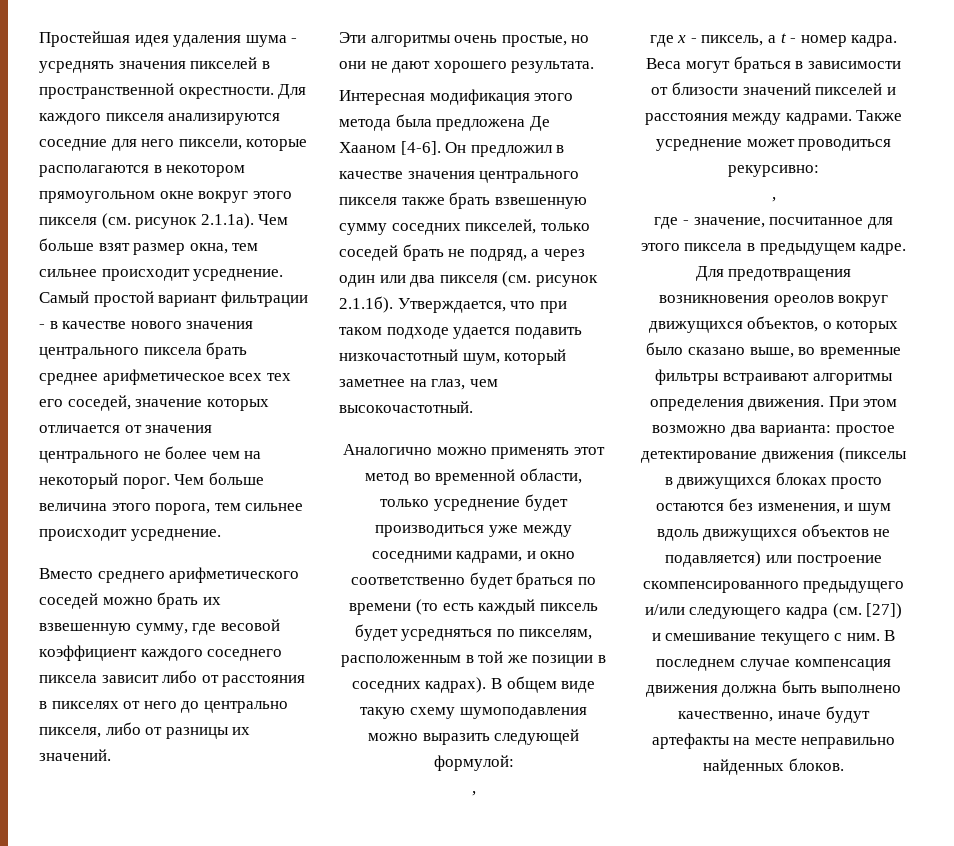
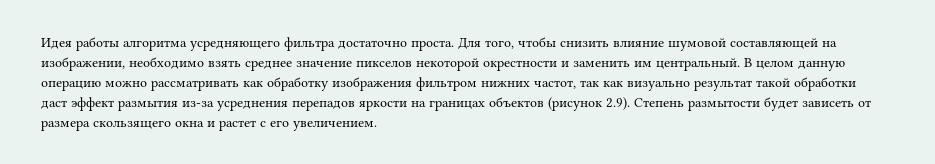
[39,31,298,47] [39,57,270,73] [39,83,307,99] [39,113,281,125] [39,139,308,151] [39,165,246,177] [39,191,292,203] [39,213,289,229] [39,238,259,255] [39,269,284,281] [39,291,308,307] [39,321,254,329] [39,342,248,359] [39,369,291,385] [39,395,269,411] [39,425,213,433] [39,446,262,463] [39,472,264,489] [39,503,304,515] [39,529,221,541] [39,567,300,583] [39,592,221,609] [39,619,280,635] [39,645,283,661] [39,670,306,687] [39,701,288,713] [39,722,251,739] [39,749,111,761] [339,32,590,47] [339,61,595,73] [339,89,574,105] [339,114,550,131] [339,141,565,157] [339,171,580,183] [339,192,587,209] [339,219,590,235] [339,244,585,261] [339,271,598,287] [339,296,567,313] [339,327,582,339] [339,349,567,365] [339,379,498,390] [339,401,473,413] [343,444,605,459] [365,468,582,485] [380,494,568,511] [375,525,572,537] [371,551,576,563] [351,572,596,589] [349,599,598,615] [354,624,593,641] [341,651,606,667] [351,676,596,693] [360,707,587,719] [367,729,580,745] [433,755,514,771] [471,791,476,796] [649,33,898,47] [646,56,901,73] [651,82,896,95] [644,110,903,125] [655,139,892,151] [728,165,819,177] [771,197,776,202] [654,217,893,229] [640,243,907,255] [695,266,852,281] [658,295,889,307] [648,316,899,333] [646,342,901,359] [655,369,893,385] [649,396,898,411] [652,425,895,437] [641,447,907,463] [664,472,883,489] [656,498,891,515] [656,524,891,541] [665,551,882,567] [642,581,905,593] [644,603,903,619] [651,630,896,645] [656,659,891,671] [645,680,902,697] [678,706,870,723] [651,733,896,749] [703,758,844,775] Простейшая идея удаления шума - усреднять значения пикселей в пространственной окрестности. Для каждого пикселя анализируются соседние для него пиксели, которые располагаются в некотором прямоугольном окне вокруг этого пикселя (см. рисунок 2.1.1а). Чем больше взят размер окна, тем сильнее происходит усреднение. Самый простой вариант фильтрации - в качестве нового значения центрального пиксела брать среднее арифметическое всех тех его соседей, значение которых отличается от значения центрального не более чем на некоторый порог. Чем больше величина этого порога, тем сильнее происходит усреднение. // Вместо среднего арифметического соседей можно брать их взвешенную сумму, где весовой коэффициент каждого соседнего пиксела зависит либо от расстояния в пикселях от него до центрально пикселя, либо от разницы их значений. // Эти алгоритмы очень простые, но они не дают хорошего результата. // Интересная модификация этого метода была предложена Де Хааном [4-6]. Он предложил в качестве значения центрального пикселя также брать взвешенную сумму соседних пикселей, только соседей брать не подряд, а через один или два пикселя (см. рисунок 2.1.1б). Утверждается, что при таком подходе удается подавить низкочастотный шум, который заметнее на глаз, чем высокочастотный. // Аналогично можно применять этот метод во временной области, только усреднение будет производиться уже между соседними кадрами, и окно соответственно будет браться по времени (то есть каждый пиксель будет усредняться по пикселям, расположенным в той же позиции в соседних кадрах). В общем виде такую схему шумоподавления можно выразить следующей формулой: // , // где x - пиксель, а t - номер кадра. Веса могут браться в зависимости от близости значений пикселей и расстояния между кадрами. Также усреднение может проводиться рекурсивно: // , // где - значение, посчитанное для этого пиксела в предыдущем кадре. Для предотвращения возникновения ореолов вокруг движущихся объектов, о которых было сказано выше, во временные фильтры встраивают алгоритмы определения движения. При этом возможно два варианта: простое детектирование движения (пикселы в движущихся блоках просто остаются без изменения, и шум вдоль движущихся объектов не подавляется) или построение скомпенсированного предыдущего и/или следующего кадра (см. [27]) и смешивание текущего с ним. В последнем случае компенсация движения должна быть выполнено качественно, иначе будут артефакты на месте неправильно найденных блоков. -> [41,37,837,51] [41,57,845,71] [41,77,856,91] [41,97,871,111] [41,120,377,131] Идея работы алгоритма усредняющего фильтра достаточно проста. Для того, чтобы снизить влияние шумовой составляющей на изображении, необходимо взять среднее значение пикселов некоторой окрестности и заменить им центральный. В целом данную операцию можно рассматривать как обработку изображения фильтром нижних частот, так как визуально результат такой обработки даст эффект размытия из-за усреднения перепадов яркости на границах объектов (рисунок 2.9). Степень размытости будет зависеть от размера скользящего окна и растет с его увеличением.

